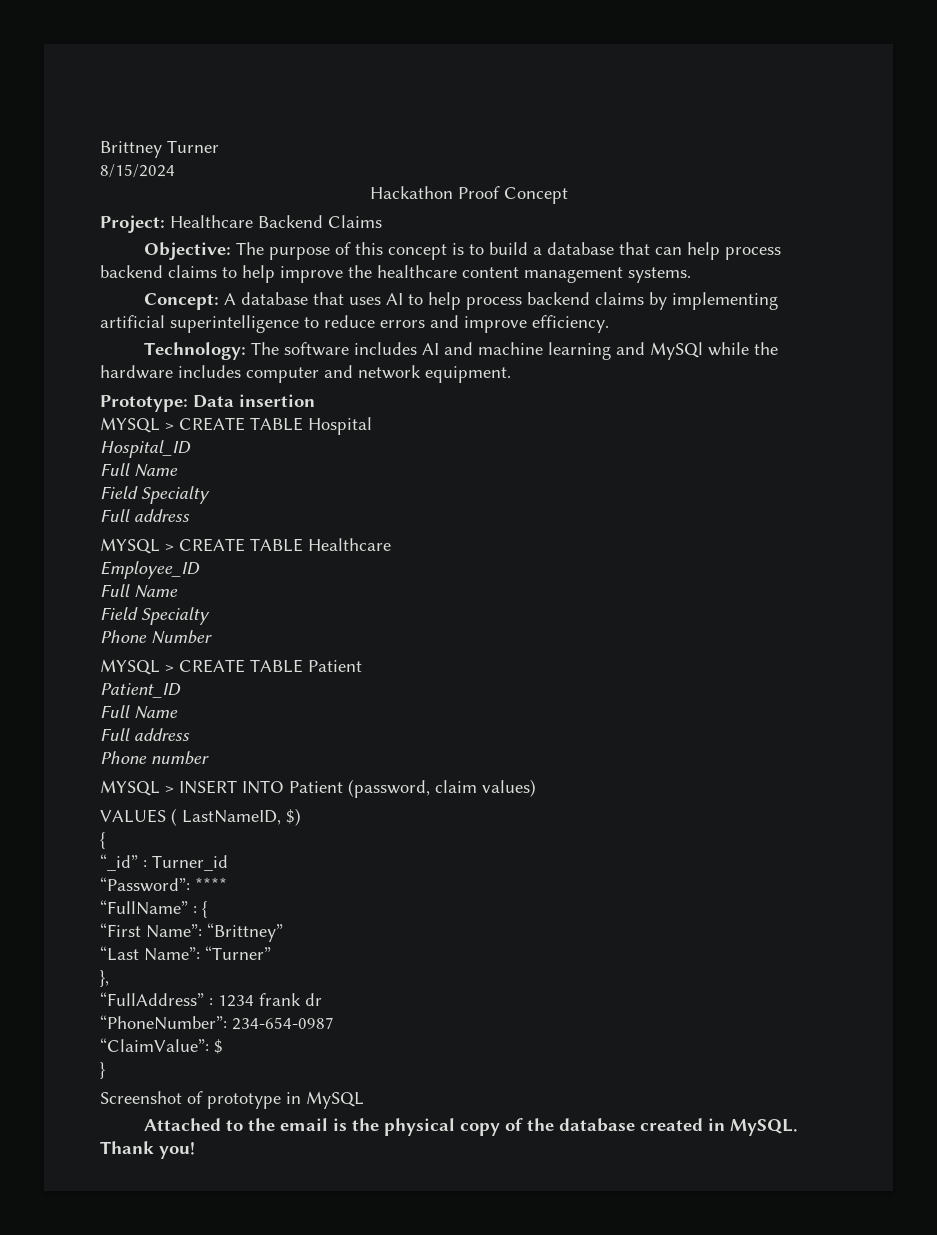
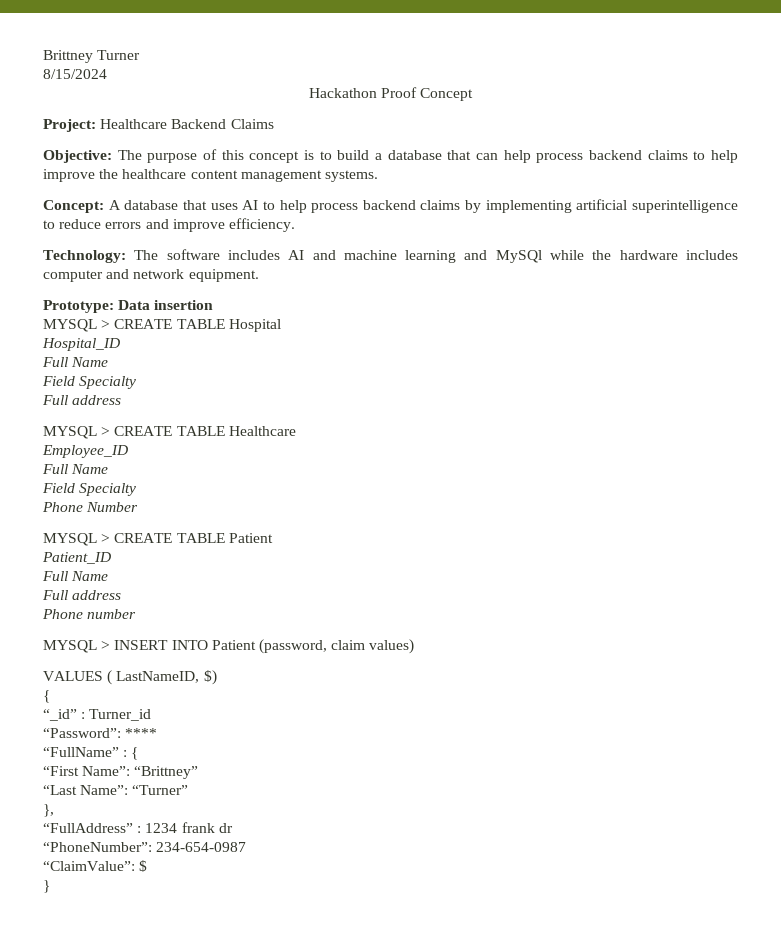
[100,1091,364,1109] [144,1118,799,1136] [100,1141,195,1159] // Screenshot of prototype in MySQL // Attached to the email is the physical copy of the database created in MySQL. Thank you! -> (50, 886) none

